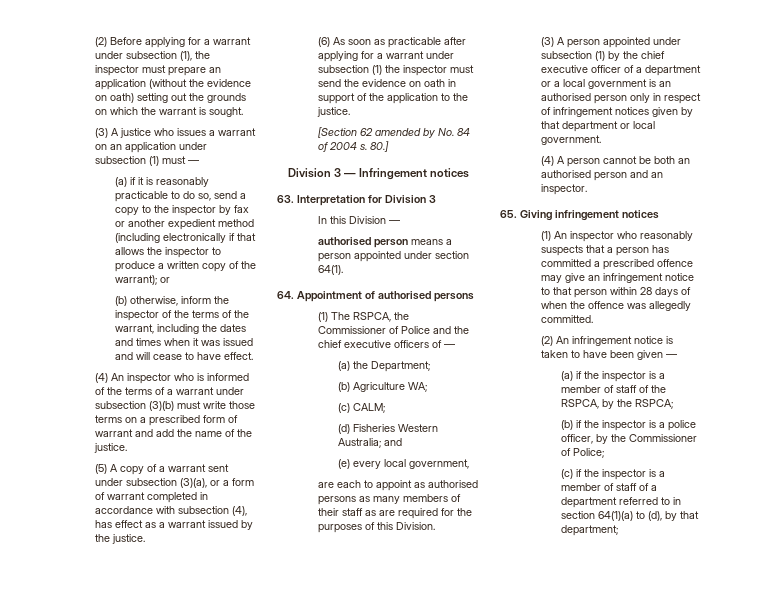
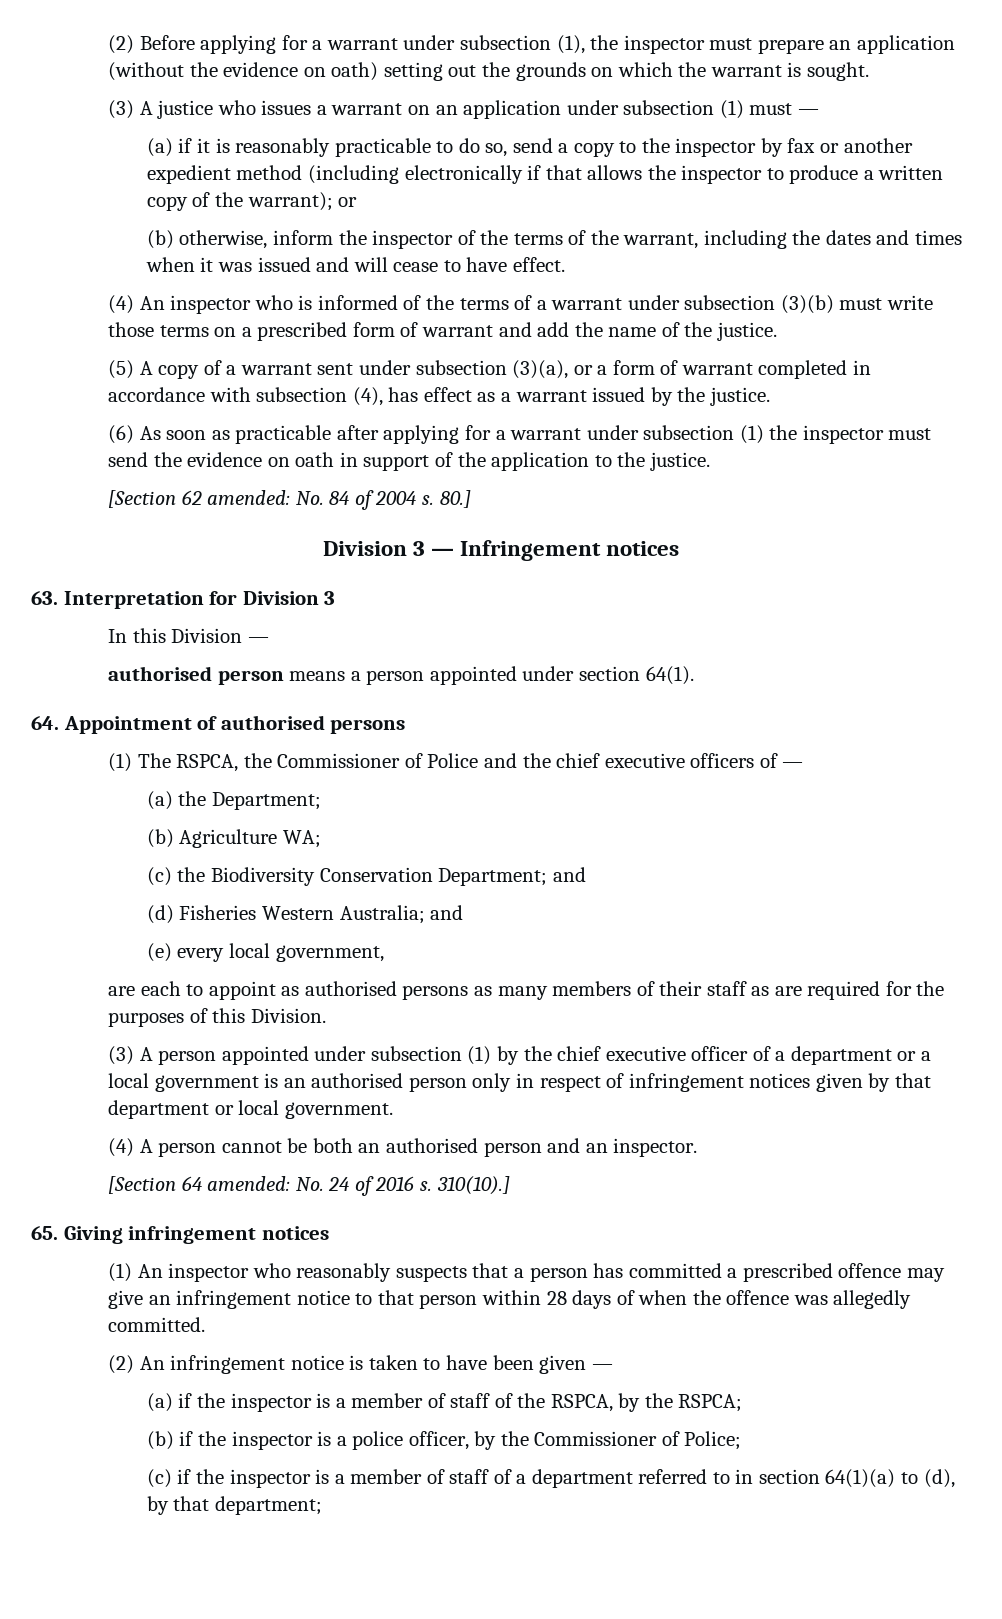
[375,128,436,138] amended by -> [207,490,291,505] amended:
[352,403,385,413] CALM; -> [177,867,586,886] the Biodiversity Conservation Department; and
(588, 189) none -> [108,1176,510,1196] // [Section 64 amended: No. 24 of 2016 s. 310(10).]

